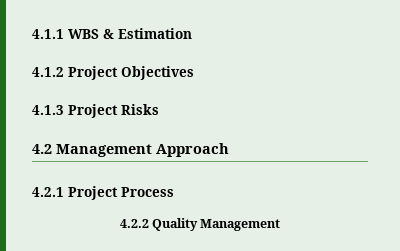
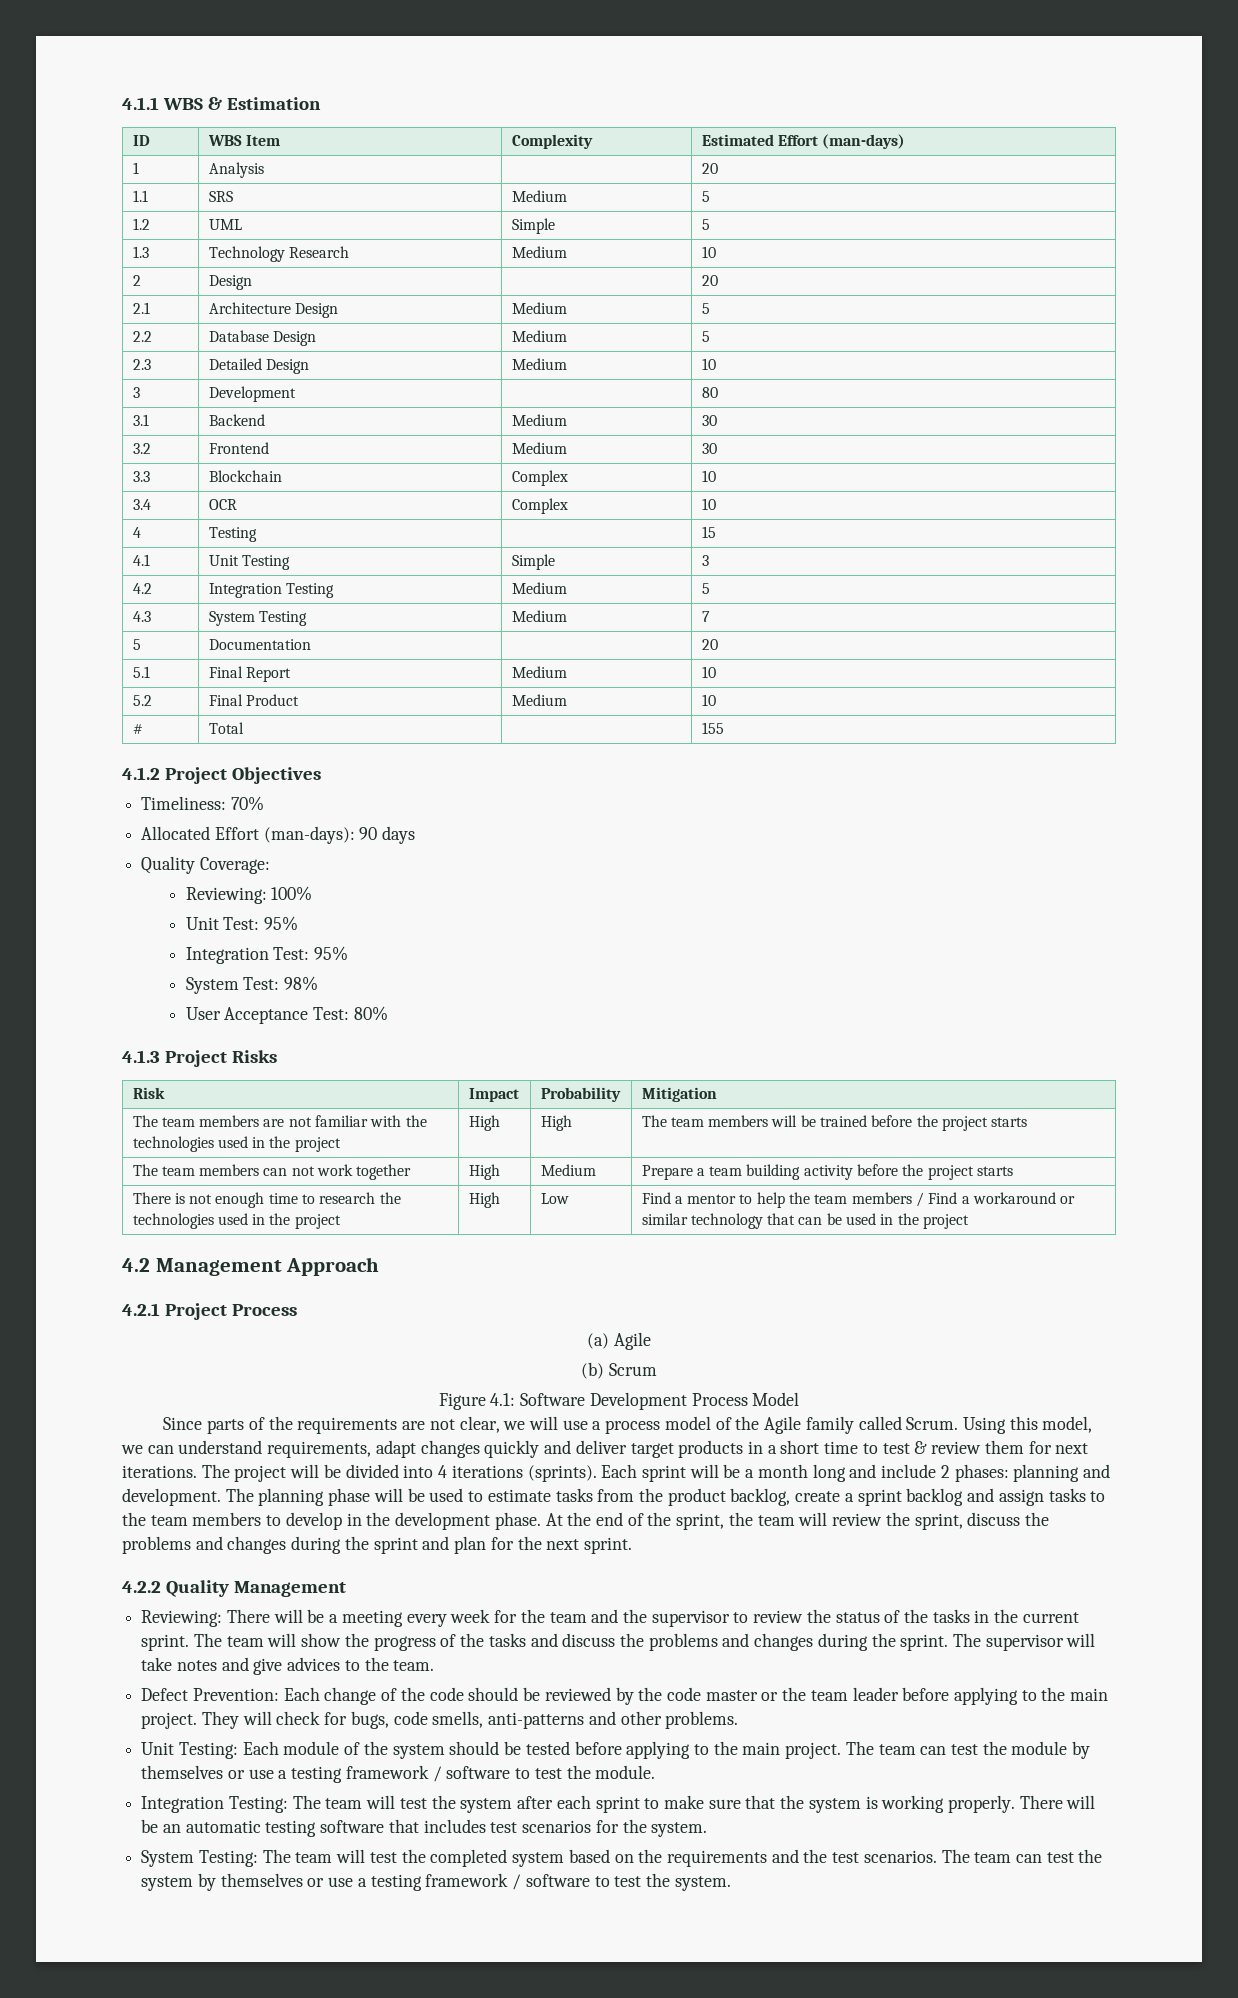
[32,66,194,80] [32,104,159,118] // 4.1.2 Project Objectives // 4.1.3 Project Risks -> [132,135,150,146] [207,135,280,146] [511,134,593,149] [701,134,906,149] [132,162,139,174] [208,162,264,178] [701,163,718,174] [132,190,148,202] [208,191,233,202] [511,190,567,202] [701,191,710,202] [132,218,150,230] [208,219,242,230] [511,218,555,234] [701,219,710,230] [132,246,149,258] [208,246,349,262] [511,246,567,258] [701,246,716,258] [132,275,141,286] [208,275,252,290] [701,275,718,286] [132,302,150,314] [208,302,338,318] [511,302,567,314] [701,303,710,314] [132,331,152,342] [208,330,316,346] [511,330,567,342] [701,331,710,342] [132,359,151,370] [208,358,309,374] [511,358,567,370] [701,358,716,370] [132,387,140,398] [208,386,296,402] [701,387,718,398] [132,414,149,426] [208,414,265,426] [511,414,567,426] [701,415,717,426] [132,443,151,454] [208,442,269,454] [511,442,567,454] [701,443,717,454] [132,471,150,482] [208,470,282,482] [511,470,568,486] [701,470,716,482] [132,499,151,510] [208,499,237,510] [511,498,568,514] [701,498,716,510] [132,527,141,538] [208,527,257,542] [701,526,716,538] [132,554,150,566] [208,555,290,570] [511,554,555,570] [701,555,709,566] [132,583,152,594] [208,583,334,598] [511,582,567,594] [701,583,710,594] [132,611,151,622] [208,611,307,626] [511,610,567,622] [701,611,710,622] [132,639,141,650] [208,639,311,650] [701,639,718,650] [132,666,150,678] [208,666,291,682] [511,666,567,678] [701,666,716,678] [132,695,152,706] [208,694,299,706] [511,694,567,706] [701,694,716,706] [132,724,143,734] [208,722,244,734] [701,722,724,734] [122,767,322,784] [141,796,264,811] [141,826,416,844] [141,856,270,874] [185,886,313,904] [185,916,298,931] [185,946,348,964] [185,976,318,994] [185,1006,388,1024] [122,1050,278,1067] [132,1087,165,1099] [468,1088,519,1102] [540,1087,621,1102] [641,1087,717,1102] [132,1115,427,1127] [132,1136,341,1152] [468,1115,500,1131] [540,1115,572,1131] [641,1115,1028,1131] [132,1164,412,1180] [468,1164,500,1180] [540,1164,596,1176] [641,1164,1014,1180] [132,1192,401,1208] [132,1213,341,1229] [468,1192,500,1208] [540,1193,569,1204] [641,1192,1076,1208] [641,1213,970,1229] // ID | WBS Item | Complexity | Estimated Effort (man-days) // 1 | Analysis | | 20 // 1.1 | SRS | Medium | 5 // 1.2 | UML | Simple | 5 // 1.3 | Technology Research | Medium | 10 // 2 | Design | | 20 // 2.1 | Architecture Design | Medium | 5 // 2.2 | Database Design | Medium | 5 // 2.3 | Detailed Design | Medium | 10 // 3 | Development | | 80 // 3.1 | Backend | Medium | 30 // 3.2 | Frontend | Medium | 30 // 3.3 | Blockchain | Complex | 10 // 3.4 | OCR | Complex | 10 // 4 | Testing | | 15 // 4.1 | Unit Testing | Simple | 3 // 4.2 | Integration Testing | Medium | 5 // 4.3 | System Testing | Medium | 7 // 5 | Documentation | | 20 // 5.1 | Final Report | Medium | 10 // 5.2 | Final Product | Medium | 10 // # | Total | | 155 // 4.1.2 Project Objectives // Timeliness: 70% // Allocated Effort (man-days): 90 days // Quality Coverage: // Reviewing: 100% // Unit Test: 95% // Integration Test: 95% // System Test: 98% // User Acceptance Test: 80% // 4.1.3 Project Risks // Risk | Impact | Probability | Mitigation // The team members are not familiar with the technologies used in the project | High | High | The team members will be trained before the project starts // The team members can not work together | High | Medium | Prepare a team building activity before the project starts // There is not enough time to research the technologies used in the project | High | Low | Find a mentor to help the team members / Find a workaround or similar technology that can be used in the project
[119,218,281,231] 4.2.2 Quality Management -> [587,1332,651,1350] [581,1362,657,1379] [438,1392,800,1410] [163,1416,1093,1434] [121,1440,1089,1458] [122,1464,1110,1482] [122,1488,1106,1506] [122,1512,1049,1530] [122,1536,632,1554] [122,1580,347,1597] [141,1609,1079,1627] [141,1633,1096,1651] [141,1657,435,1675] [141,1687,1109,1705] [141,1711,739,1729] [141,1741,1091,1759] [141,1765,656,1783] [141,1795,1096,1813] [141,1819,708,1837] [141,1849,1103,1867] [141,1873,731,1891] (a) Agile // (b) Scrum // Figure 4.1: Software Development Process Model // Since parts of the requirements are not clear, we will use a process model of the Agile family called Scrum. Using this model, we can understand requirements, adapt changes quickly and deliver target products in a short time to test & review them for next iterations. The project will be divided into 4 iterations (sprints). Each sprint will be a month long and include 2 phases: planning and development. The planning phase will be used to estimate tasks from the product backlog, create a sprint backlog and assign tasks to the team members to develop in the development phase. At the end of the sprint, the team will review the sprint, discuss the problems and changes during the sprint and plan for the next sprint. // 4.2.2 Quality Management // Reviewing: There will be a meeting every week for the team and the supervisor to review the status of the tasks in the current sprint. The team will show the progress of the tasks and discuss the problems and changes during the sprint. The supervisor will take notes and give advices to the team. // Defect Prevention: Each change of the code should be reviewed by the code master or the team leader before applying to the main project. They will check for bugs, code smells, anti-patterns and other problems. // Unit Testing: Each module of the system should be tested before applying to the main project. The team can test the module by themselves or use a testing framework / software to test the module. // Integration Testing: The team will test the system after each sprint to make sure that the system is working properly. There will be an automatic testing software that includes test scenarios for the system. // System Testing: The team will test the completed system based on the requirements and the test scenarios. The team can test the system by themselves or use a testing framework / software to test the system.

